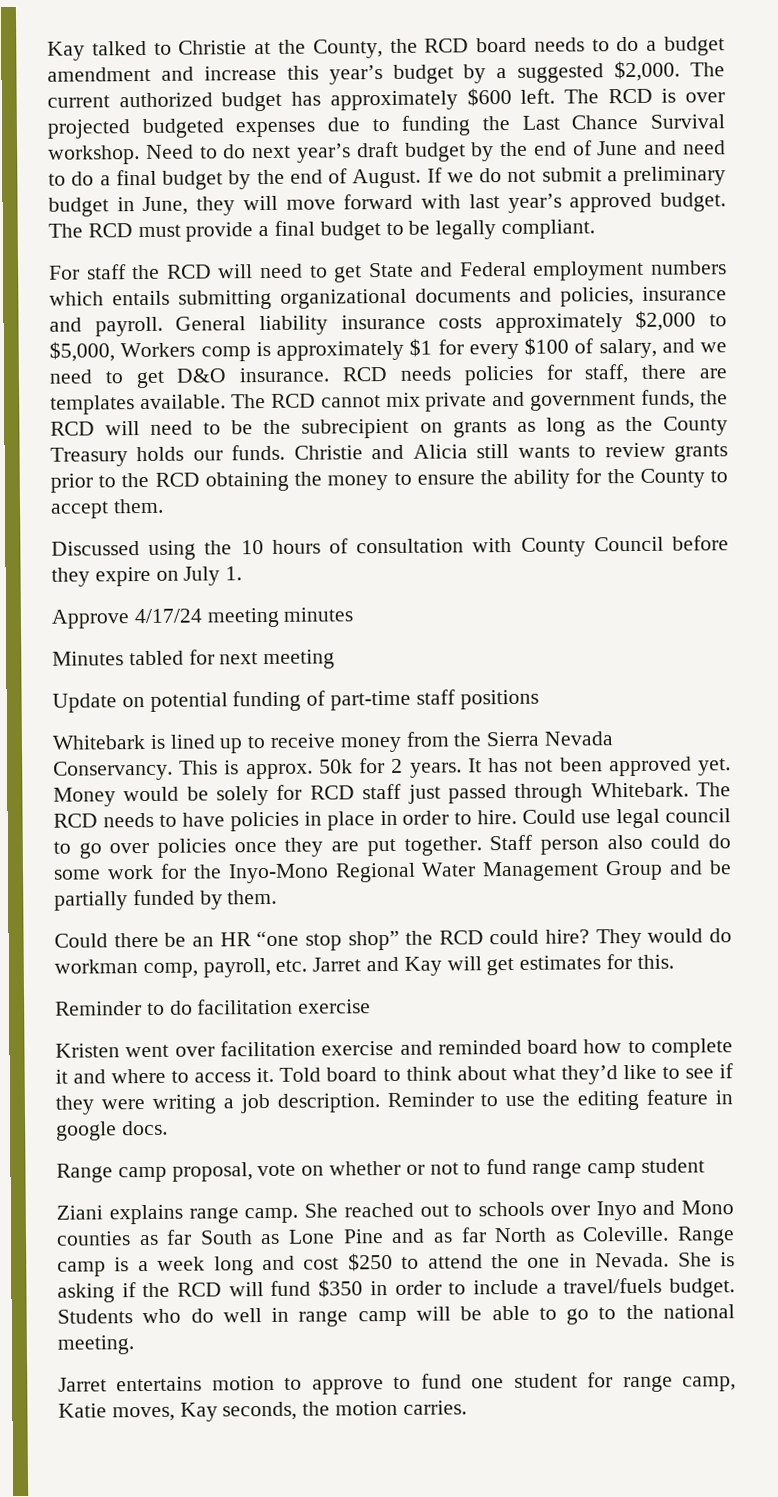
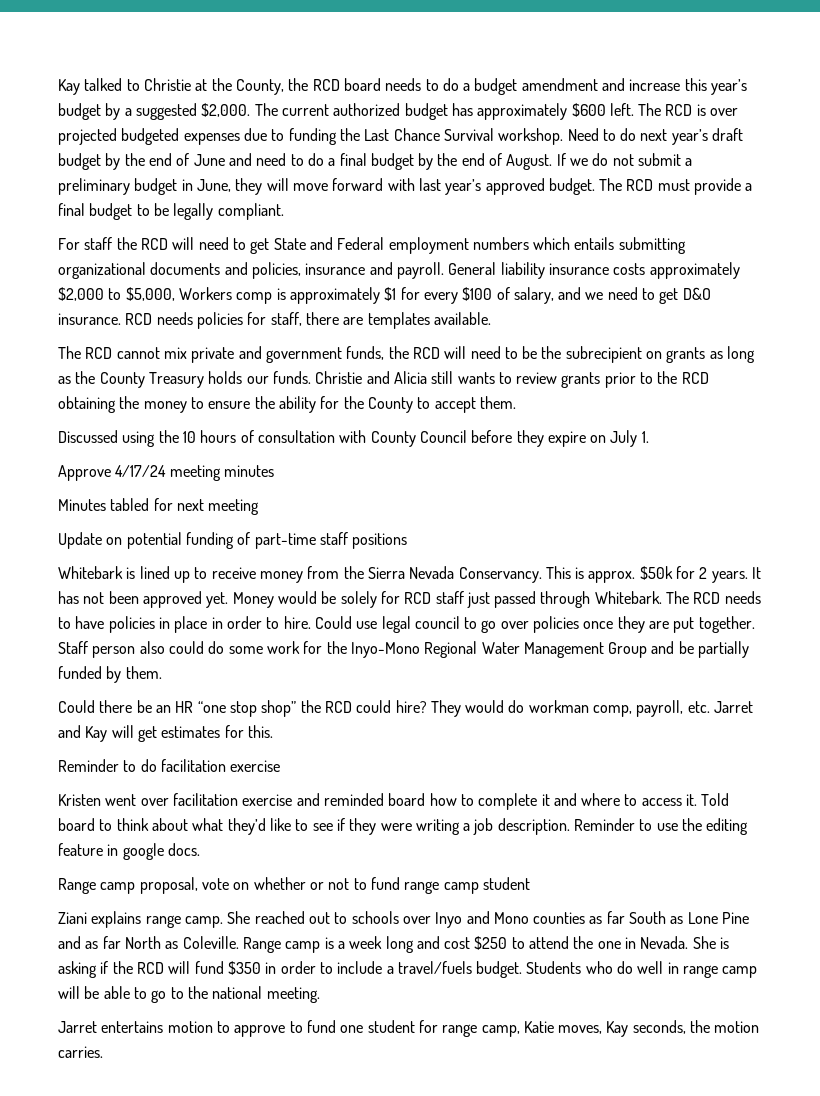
(226, 402) none -> (491, 318) //
[318,759,353,774] 50k -> [639,566,673,580] $50k

